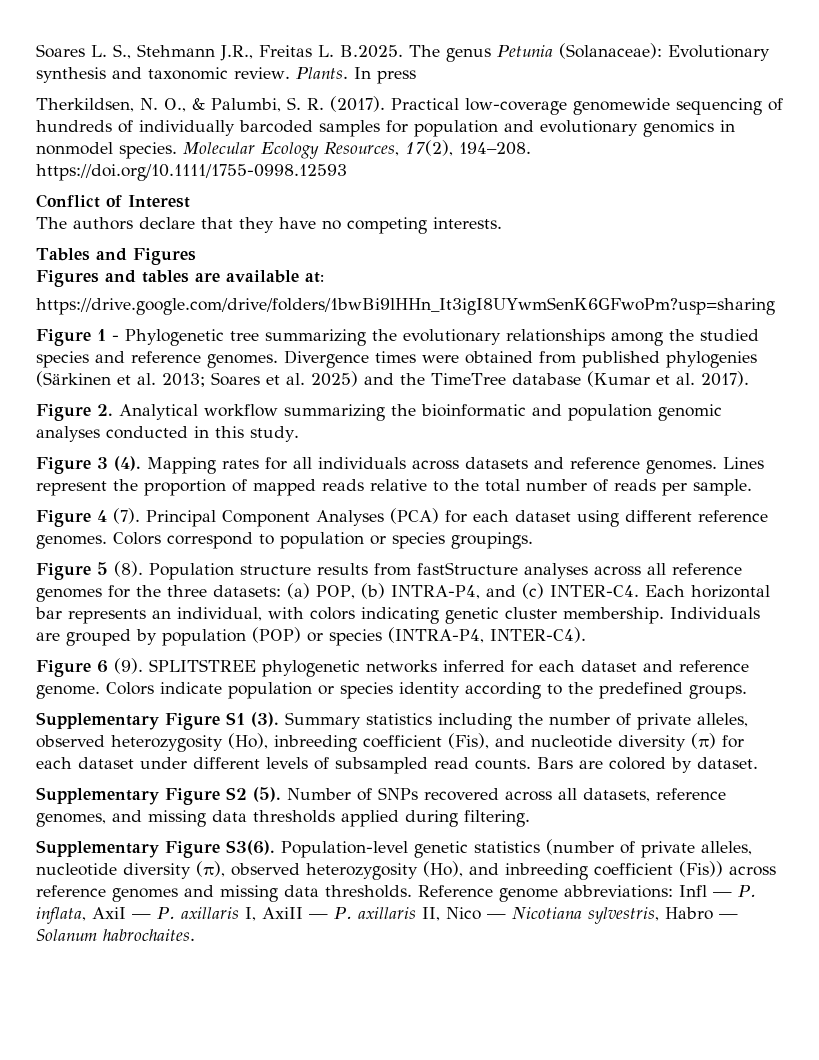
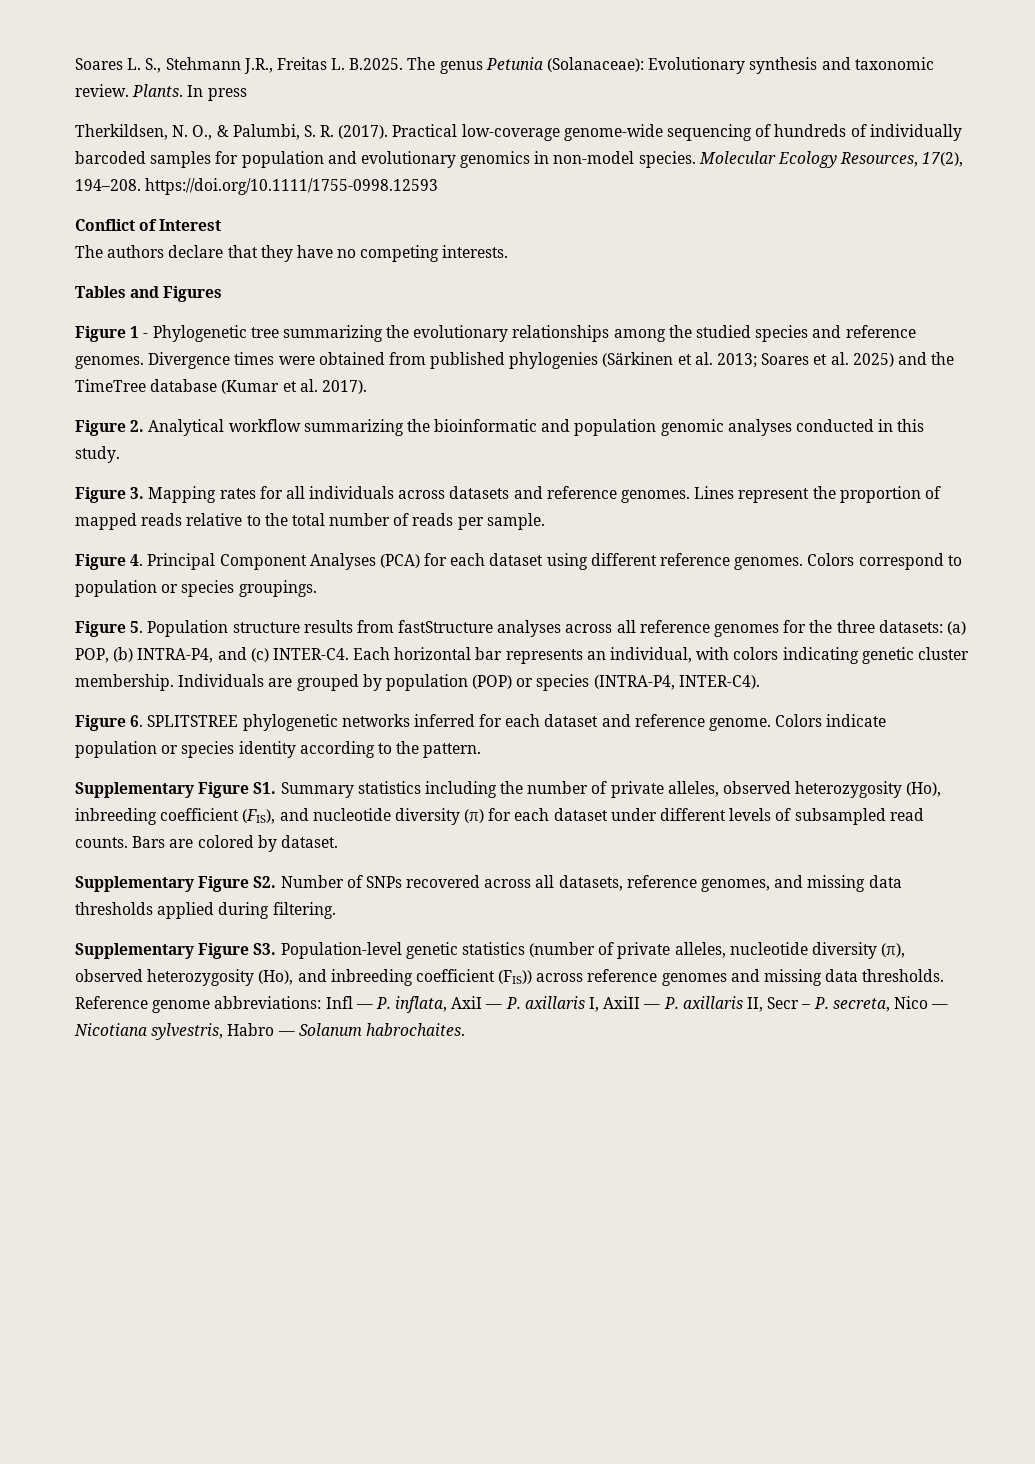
[573,98,670,115] genomewide -> [563,124,663,141] genome-wide
[36,142,113,155] nonmodel -> [553,151,635,164] non-model
[36,270,324,287] [36,297,775,315] // Figures and tables are available at: // https://drive.google.com/drive/folders/1bwBi9lHHn_It3igI8UYwmSenK6GFwoPm?usp=sharing -> (223, 294) none
[97,456,141,471] 3 (4). -> [130,487,145,499] 3.
[97,508,140,524] 4 (7). -> [130,554,144,566] 4.
[97,561,143,577] 5 (8). -> [130,621,144,633] 5.
[97,658,143,674] 6 (9). -> [130,715,144,727] 6.
[599,682,747,699] [36,712,279,730] predefined groups. // Supplementary Figure S1 (3). -> [423,743,482,758] [75,782,277,798] pattern. // Supplementary Figure S1.
[448,733,489,749] (Fis), -> [242,809,276,824] (FIS),
[226,787,281,802] S2 (5). -> [253,876,277,888] S2.
[226,840,275,855] S3(6). -> [253,943,277,955] S3.
[679,861,723,877] (Fis)) -> [498,970,533,984] (FIS))
(440, 914) none -> [767,997,890,1012] Secr – P. secreta,

